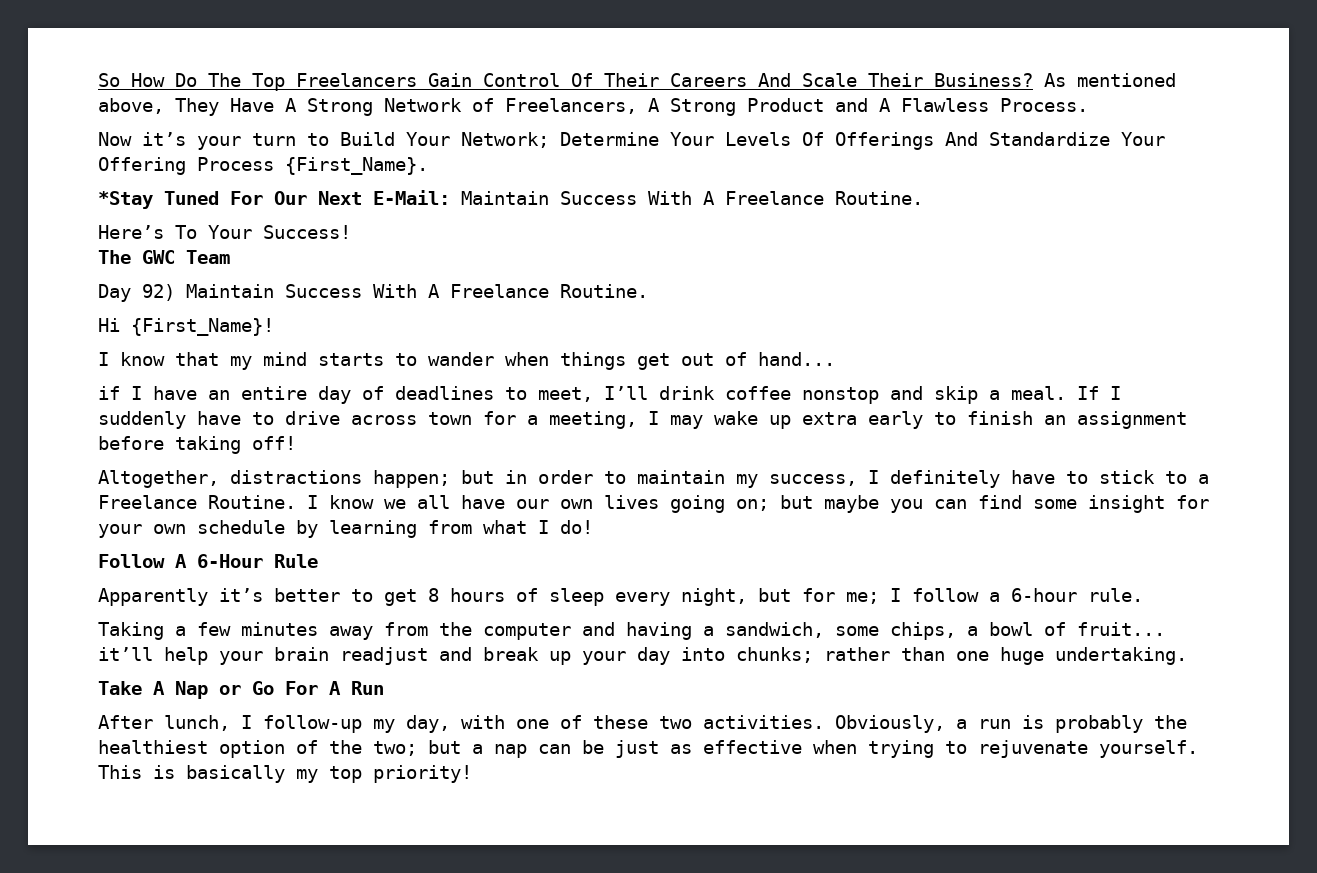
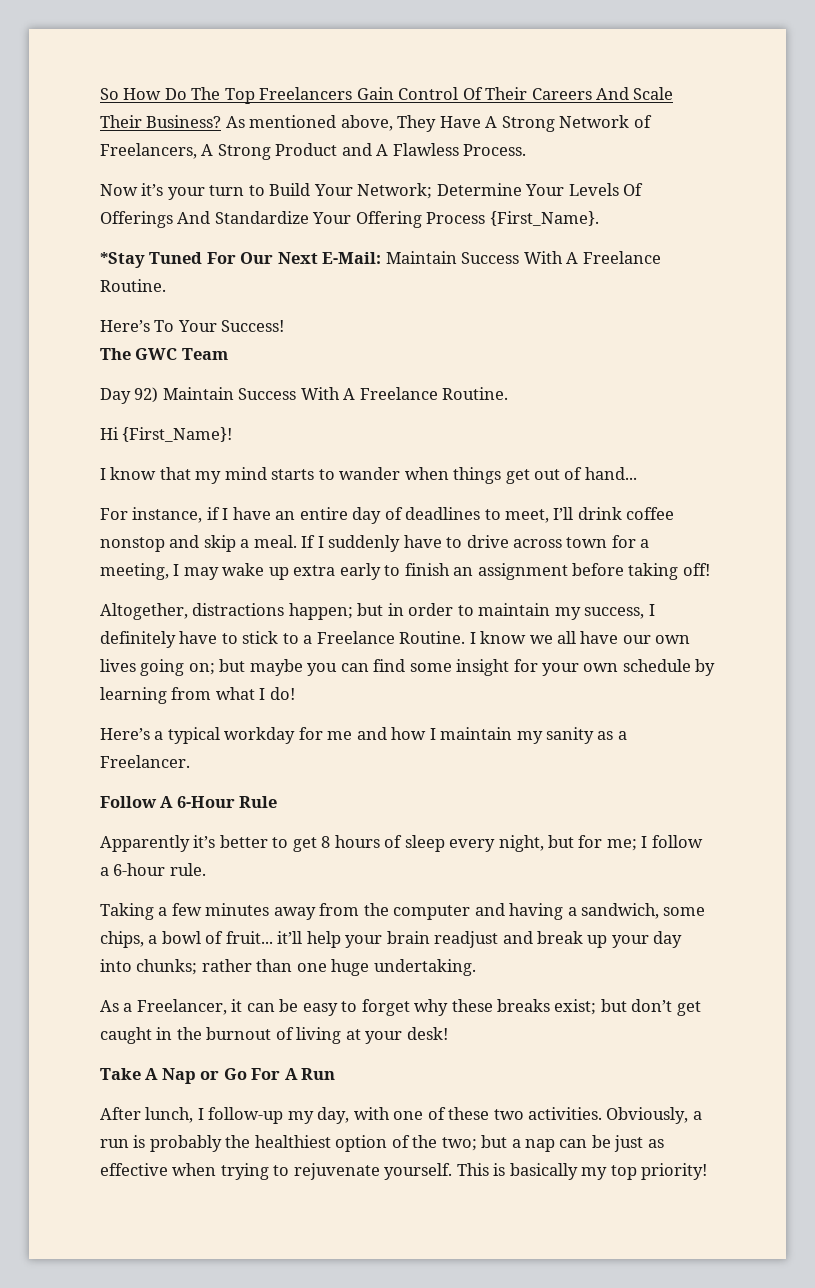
(835, 359) none -> [100,507,203,523] For instance,
(593, 527) none -> [100,727,627,744] [100,755,190,768] // Here’s a typical workday for me and how I maintain my sanity as a Freelancer.
(1187, 656) none -> [100,999,701,1016] [100,1027,448,1044] // As a Freelancer, it can be easy to forget why these breaks exist; but don’t get caught in the burnout of living at your desk!

